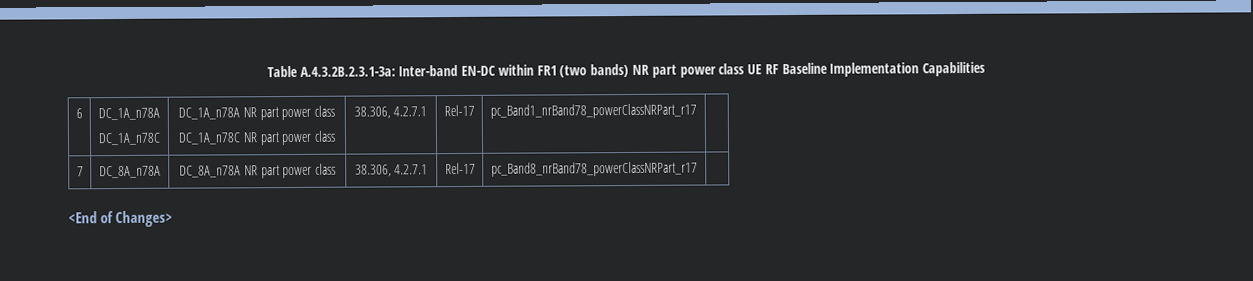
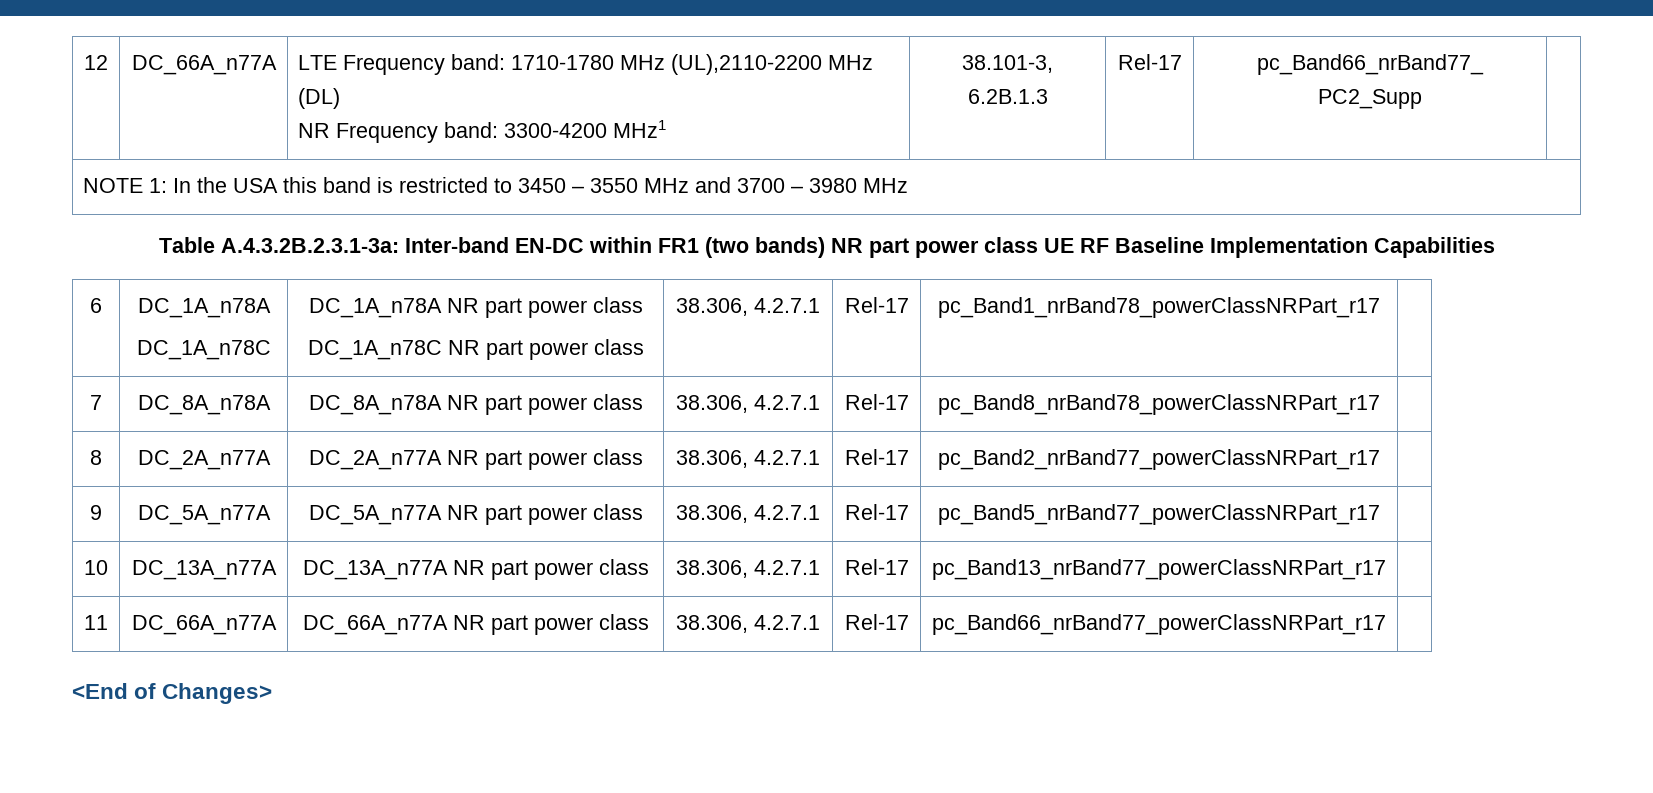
(266, 71) none -> [84,55,108,70] [131,55,277,75] [298,54,874,75] [298,88,341,109] [298,120,667,143] [962,55,1053,73] [967,89,1048,104] [1117,54,1182,70] [1257,54,1484,75] [1318,89,1422,109] [83,177,909,193] 12 | DC_66A_n77A | LTE Frequency band: 1710-1780 MHz (UL),2110-2200 MHz (DL) // NR Frequency band: 3300-4200 MHz1 | 38.101-3, 6.2B.1.3 | Rel-17 | pc_Band66_nrBand77_ PC2_Supp | // NOTE 1: In the USA this band is restricted to 3450 – 3550 MHz and 3700 – 3980 MHz //
(698, 169) none -> [90,450,102,465] [137,450,271,470] [308,449,643,470] [676,450,820,468] [844,449,909,465] [938,449,1380,470] [90,505,102,520] [137,505,271,525] [308,504,643,525] [676,505,820,523] [844,504,909,520] [938,504,1380,525] [84,560,108,575] [131,560,277,580] [302,559,649,580] [676,560,820,578] [844,559,909,575] [932,559,1386,580] [84,615,108,630] [131,615,277,635] [302,614,649,635] [676,615,820,633] [844,614,909,630] [932,614,1386,635] // 8 | DC_2A_n77A | DC_2A_n77A NR part power class | 38.306, 4.2.7.1 | Rel-17 | pc_Band2_nrBand77_powerClassNRPart_r17 | // 9 | DC_5A_n77A | DC_5A_n77A NR part power class | 38.306, 4.2.7.1 | Rel-17 | pc_Band5_nrBand77_powerClassNRPart_r17 | // 10 | DC_13A_n77A | DC_13A_n77A NR part power class | 38.306, 4.2.7.1 | Rel-17 | pc_Band13_nrBand77_powerClassNRPart_r17 | // 11 | DC_66A_n77A | DC_66A_n77A NR part power class | 38.306, 4.2.7.1 | Rel-17 | pc_Band66_nrBand77_powerClassNRPart_r17 |

